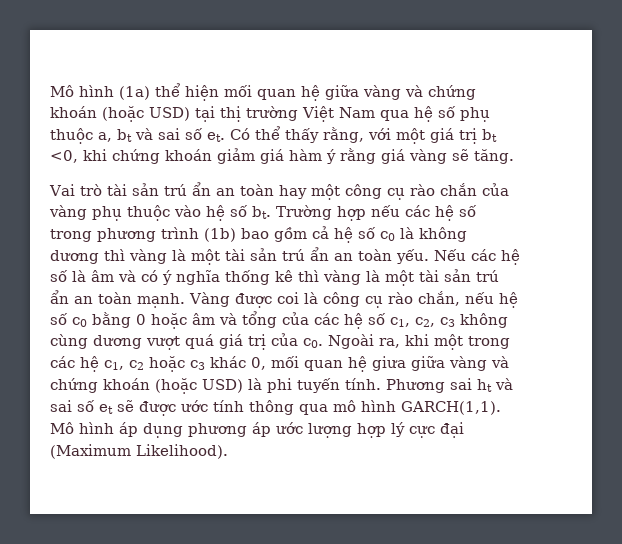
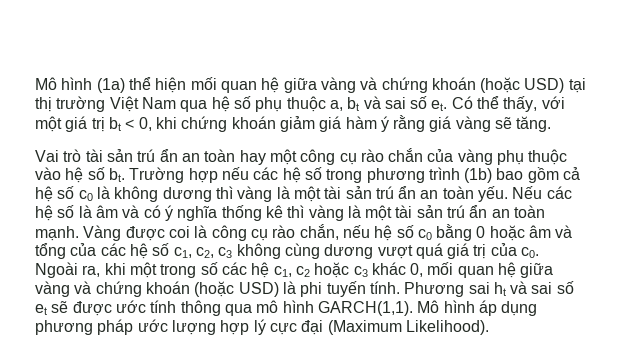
[285,127,364,143] thấy rằng, -> [503,96,538,112] thấy,
[50,150,78,163] <0, -> [125,117,152,131] < 0,
(510, 342) none -> [200,262,218,275] số
[372,356,406,371] giưa -> (517, 270) none
[252,422,271,437] áp -> [97,319,134,335] pháp

